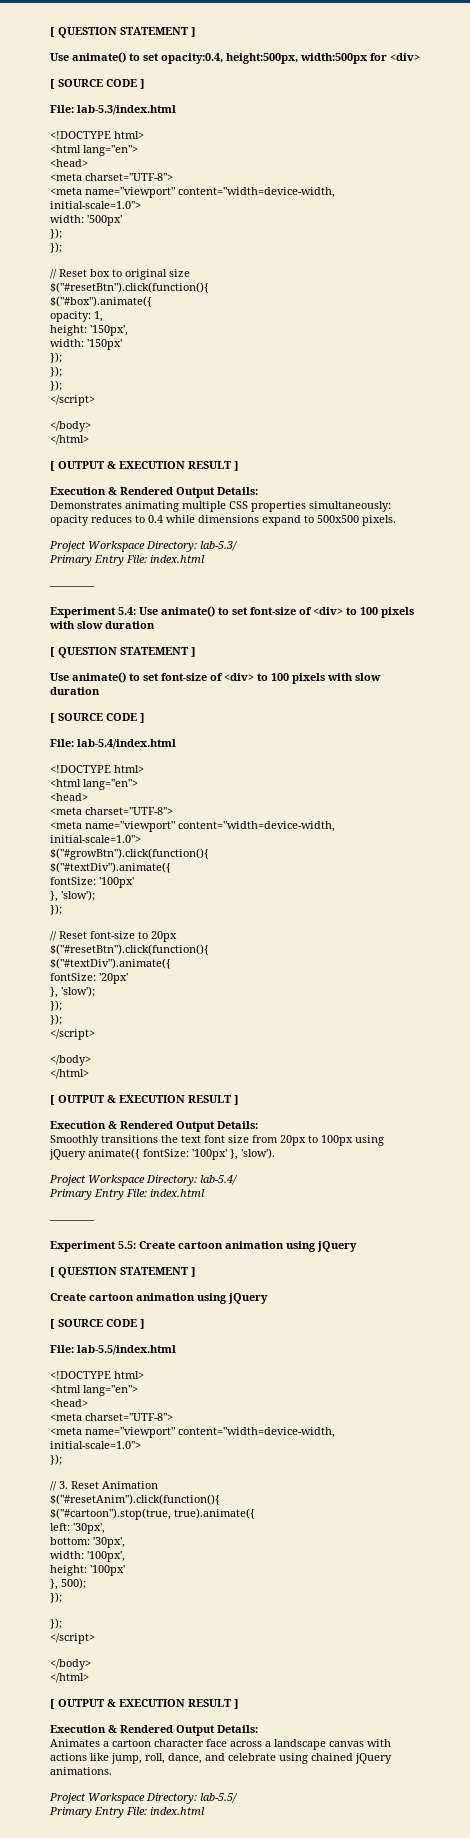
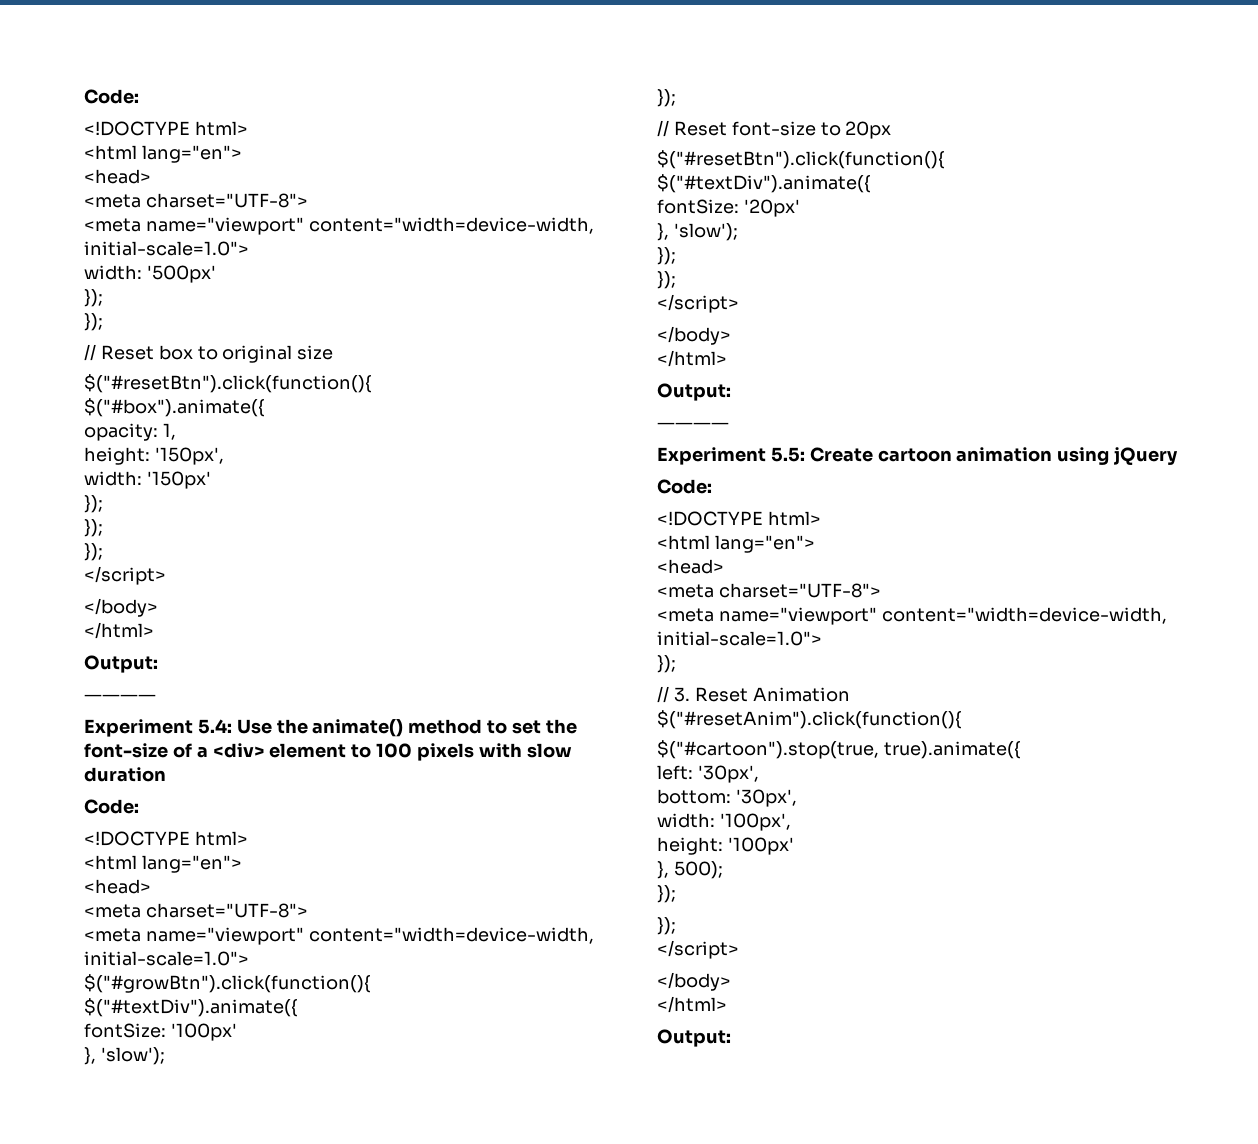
[50,27,196,38] [50,52,420,64] [50,79,145,89] [50,105,176,115] [ QUESTION STATEMENT ] // Use animate() to set opacity:0.4, height:500px, width:500px for <div> // [ SOURCE CODE ] // File: lab-5.3/index.html -> [84,89,139,104] Code:
[50,461,239,471] [50,487,258,498] [50,501,391,512] [50,515,396,526] [49,541,238,552] [49,555,205,566] [ OUTPUT & EXECUTION RESULT ] // Execution & Rendered Output Details: // Demonstrates animating multiple CSS properties simultaneously: opacity reduces to 0.4 while dimensions expand to 500x500 pixels. // Project Workspace Directory: lab-5.3/ // Primary Entry File: index.html -> [84,655,158,673] Output:
[161,606,414,618] [49,621,155,629] [50,647,196,658] [50,672,381,684] [50,687,100,695] [50,713,145,723] [50,739,176,749] animate() to set font-size of <div> to 100 pixels with slow duration // [ QUESTION STATEMENT ] // Use animate() to set font-size of <div> to 100 pixels with slow duration // [ SOURCE CODE ] // File: lab-5.4/index.html -> [276,719,577,737] [84,743,572,761] [84,767,166,782] [84,799,139,814] the animate() method to set the font-size of a <div> element to 100 pixels with slow duration // Code:
[50,1095,239,1105] [50,1121,258,1132] [50,1135,384,1146] [49,1148,275,1160] [49,1175,238,1186] [49,1189,205,1200] [ OUTPUT & EXECUTION RESULT ] // Execution & Rendered Output Details: // Smoothly transitions the text font size from 20px to 100px using jQuery animate({ fontSize: '100px' }, 'slow'). // Project Workspace Directory: lab-5.4/ // Primary Entry File: index.html -> [657,383,731,401] Output:
[50,1267,196,1278] [50,1293,268,1304] [50,1319,145,1329] [50,1345,176,1355] [ QUESTION STATEMENT ] // Create cartoon animation using jQuery // [ SOURCE CODE ] // File: lab-5.5/index.html -> [657,479,712,494] Code:
[50,1699,239,1709] [50,1725,258,1736] [50,1739,391,1750] [50,1753,392,1764] [50,1767,112,1775] [49,1793,238,1804] [49,1807,205,1818] [ OUTPUT & EXECUTION RESULT ] // Execution & Rendered Output Details: // Animates a cartoon character face across a landscape canvas with actions like jump, roll, dance, and celebrate using chained jQuery animations. // Project Workspace Directory: lab-5.5/ // Primary Entry File: index.html -> [657,1029,731,1047] Output:

